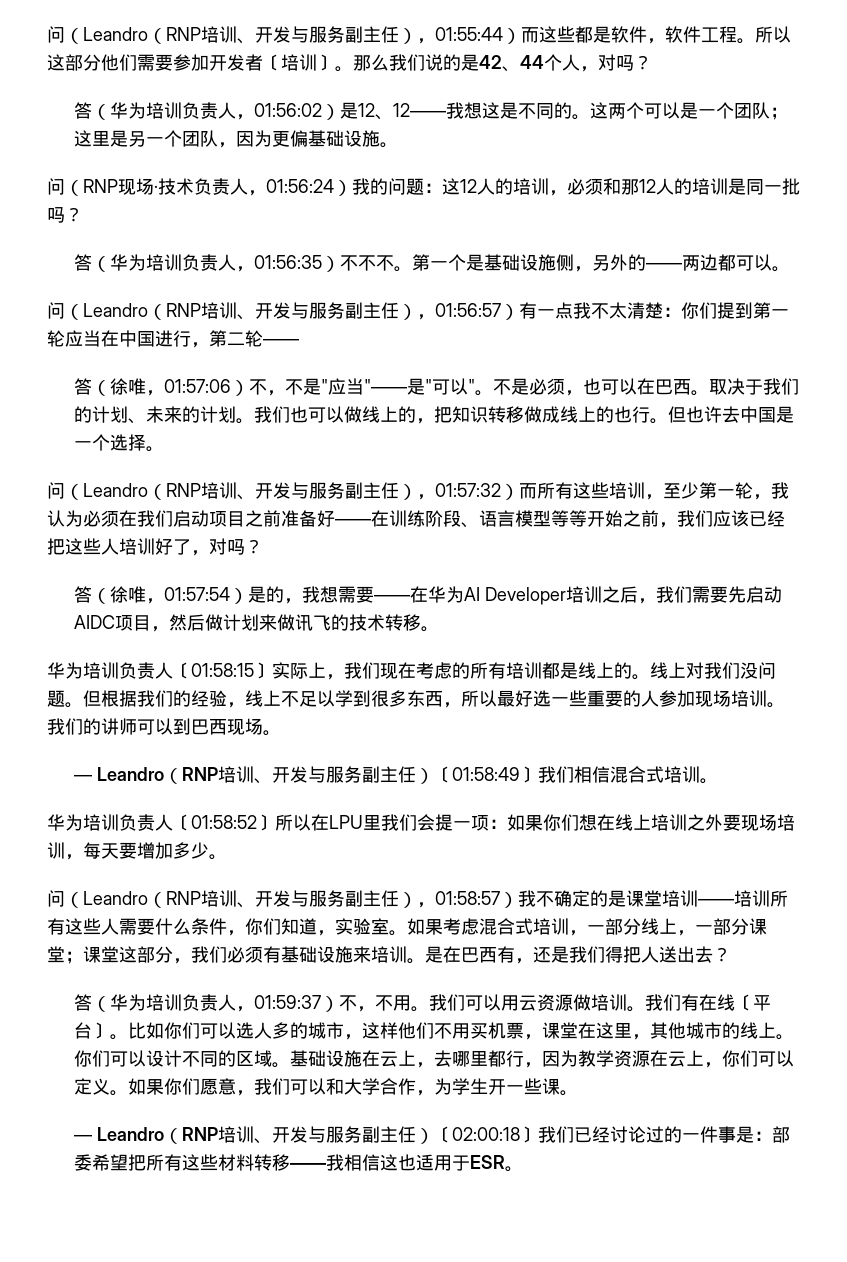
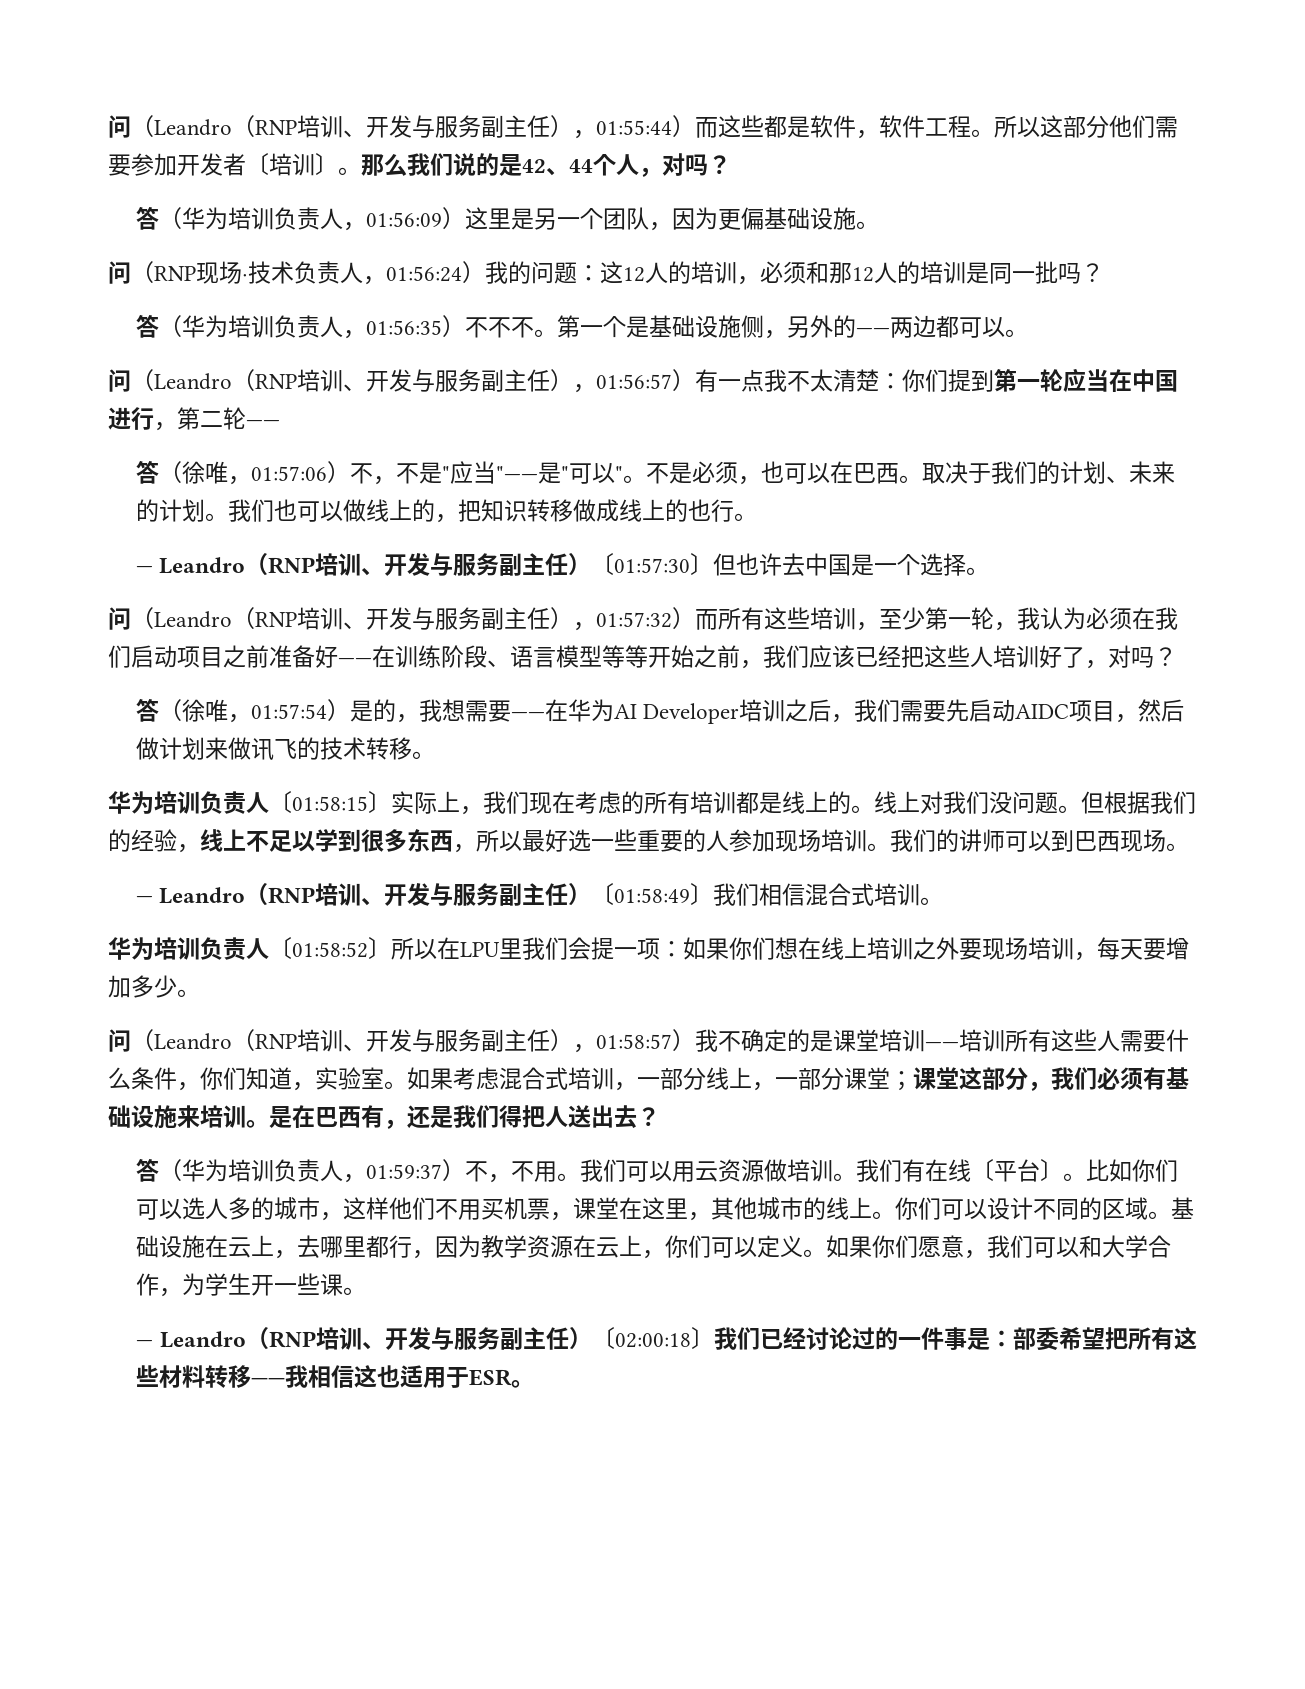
[253,102,788,120] 01:56:02）是12、12——我想这是不同的。这两个可以是一个团队； -> [365,207,465,229] 01:56:09）
(668, 421) none -> [135,553,714,576] // — Leandro（RNP培训、开发与服务副主任）〔01:57:30〕

